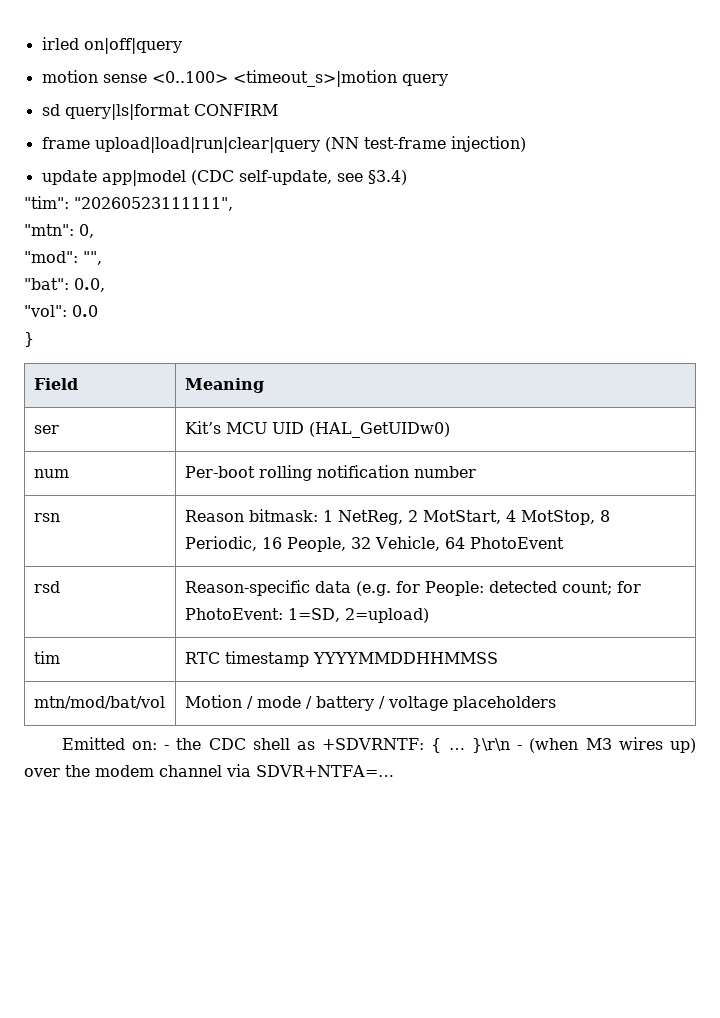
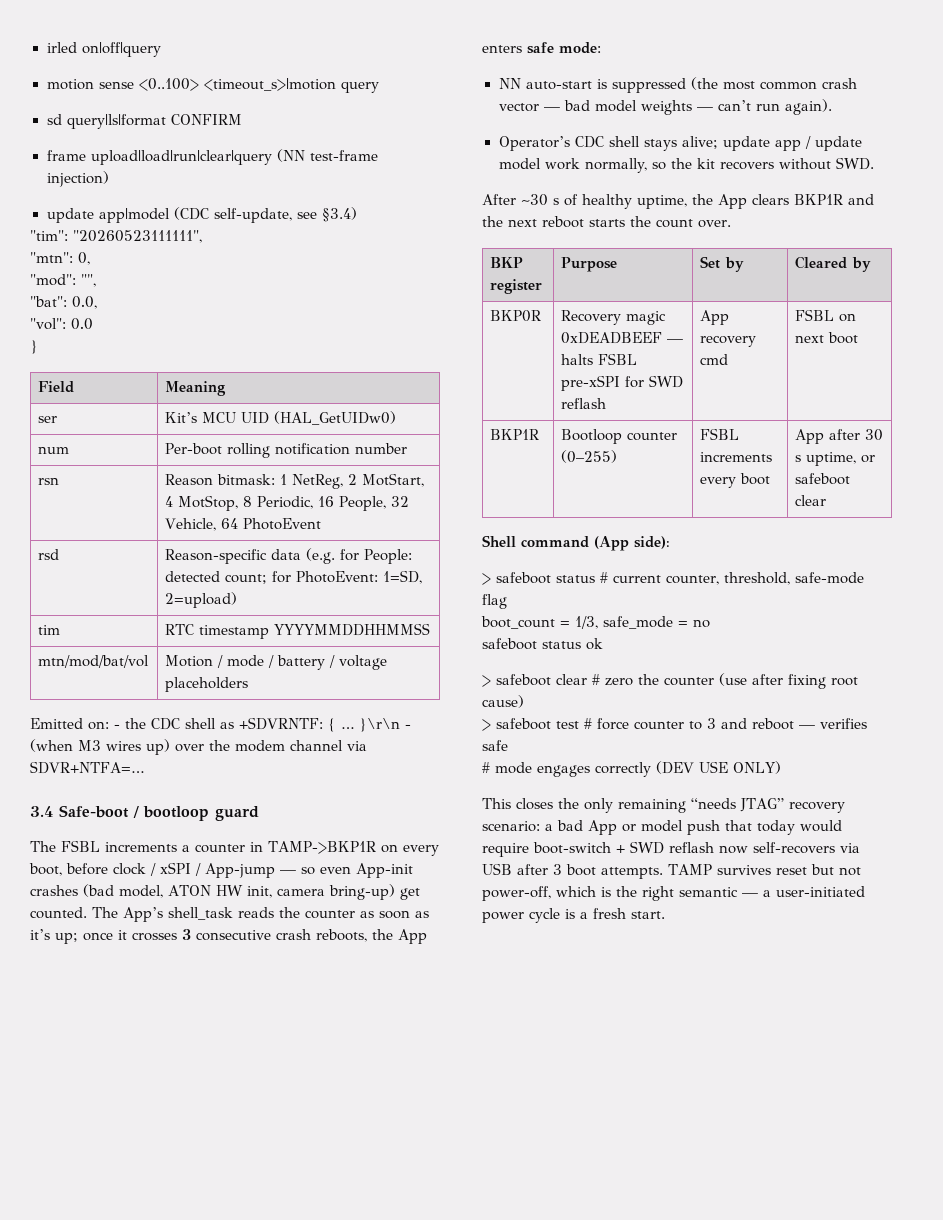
(394, 771) none -> [30,805,259,821] [30,840,439,856] [29,862,413,878] [30,884,420,900] [30,907,429,922] [30,929,427,944] [482,42,601,54] [498,77,857,93] [498,99,832,115] [498,136,862,151] [498,157,875,173] [482,194,874,209] [482,216,731,228] [490,257,524,268] [490,279,543,294] [561,257,618,272] [700,256,745,272] [795,256,872,272] [490,310,542,322] [561,310,667,325] [561,332,684,344] [561,353,638,365] [561,375,684,391] [561,398,607,409] [700,310,730,325] [700,335,757,347] [700,354,729,365] [795,309,857,322] [795,332,859,344] [490,429,540,440] [561,429,678,444] [561,450,618,463] [700,428,740,440] [700,452,773,462] [700,473,771,488] [795,429,884,444] [795,452,876,466] [795,473,851,485] [795,495,827,506] [482,535,670,551] [482,572,864,585] [482,594,507,609] [481,616,710,629] [482,638,603,650] [482,673,858,689] [482,695,524,708] [482,718,867,731] [482,740,508,751] [482,761,781,777] [482,798,845,813] [482,820,842,835] [482,841,860,857] [482,863,861,879] [482,886,865,901] [482,908,665,923] // 3.4 Safe-boot / bootloop guard // The FSBL increments a counter in TAMP->BKP1R on every boot, before clock / xSPI / App-jump — so even App-init crashes (bad model, ATON HW init, camera bring-up) get counted. The App’s shell_task reads the counter as soon as it’s up; once it crosses 3 consecutive crash reboots, the App enters safe mode: // NN auto-start is suppressed (the most common crash vector — bad model weights — can’t run again). // Operator’s CDC shell stays alive; update app / update model work normally, so the kit recovers without SWD. // After ~30 s of healthy uptime, the App clears BKP1R and the next reboot starts the count over. // BKP register | Purpose | Set by | Cleared by // BKP0R | Recovery magic 0xDEADBEEF — halts FSBL pre-xSPI for SWD reflash | App recovery cmd | FSBL on next boot // BKP1R | Bootloop counter (0–255) | FSBL increments every boot | App after 30 s uptime, or safeboot clear // Shell command (App side): // > safeboot status # current counter, threshold, safe-mode flag // boot_count = 1/3, safe_mode = no // safeboot status ok // > safeboot clear # zero the counter (use after fixing root cause) // > safeboot test # force counter to 3 and reboot — verifies safe // # mode engages correctly (DEV USE ONLY) // This closes the only remaining “needs JTAG” recovery scenario: a bad App or model push that today would require boot-switch + SWD reflash now self-recovers via USB after 3 boot attempts. TAMP survives reset but not power-off, which is the right semantic — a user-initiated power cycle is a fresh start.

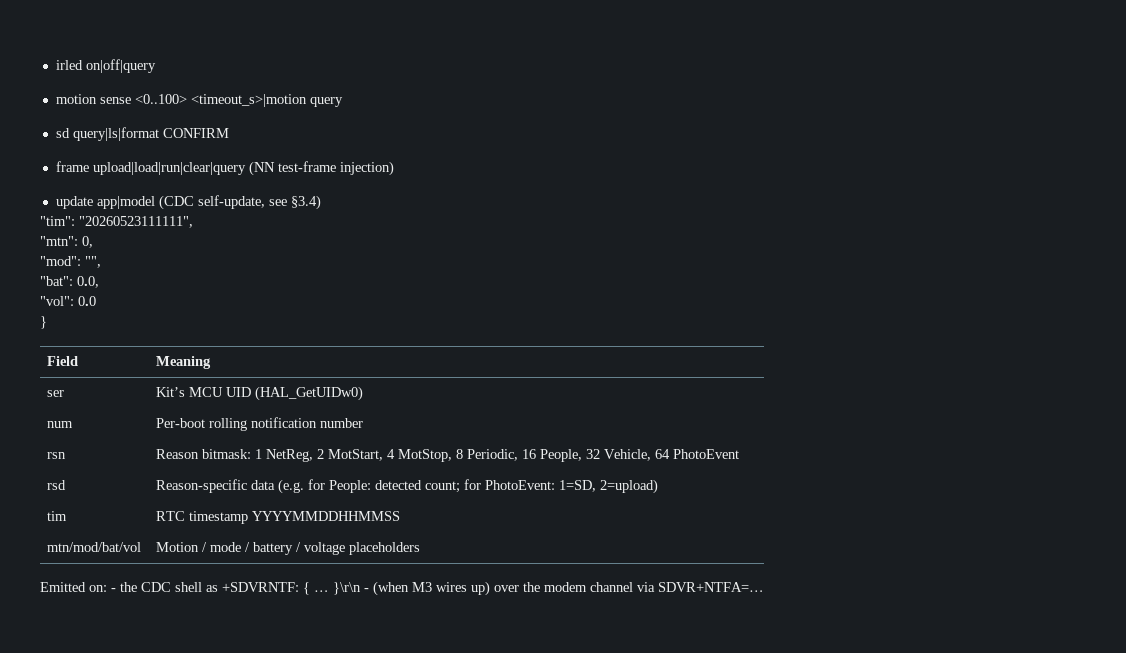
[30,805,259,821] [30,840,439,856] [29,862,413,878] [30,884,420,900] [30,907,429,922] [30,929,427,944] [482,42,601,54] [498,77,857,93] [498,99,832,115] [498,136,862,151] [498,157,875,173] [482,194,874,209] [482,216,731,228] [490,257,524,268] [490,279,543,294] [561,257,618,272] [700,256,745,272] [795,256,872,272] [490,310,542,322] [561,310,667,325] [561,332,684,344] [561,353,638,365] [561,375,684,391] [561,398,607,409] [700,310,730,325] [700,335,757,347] [700,354,729,365] [795,309,857,322] [795,332,859,344] [490,429,540,440] [561,429,678,444] [561,450,618,463] [700,428,740,440] [700,452,773,462] [700,473,771,488] [795,429,884,444] [795,452,876,466] [795,473,851,485] [795,495,827,506] [482,535,670,551] [482,572,864,585] [482,594,507,609] [481,616,710,629] [482,638,603,650] [482,673,858,689] [482,695,524,708] [482,718,867,731] [482,740,508,751] [482,761,781,777] [482,798,845,813] [482,820,842,835] [482,841,860,857] [482,863,861,879] [482,886,865,901] [482,908,665,923] // 3.4 Safe-boot / bootloop guard // The FSBL increments a counter in TAMP->BKP1R on every boot, before clock / xSPI / App-jump — so even App-init crashes (bad model, ATON HW init, camera bring-up) get counted. The App’s shell_task reads the counter as soon as it’s up; once it crosses 3 consecutive crash reboots, the App enters safe mode: // NN auto-start is suppressed (the most common crash vector — bad model weights — can’t run again). // Operator’s CDC shell stays alive; update app / update model work normally, so the kit recovers without SWD. // After ~30 s of healthy uptime, the App clears BKP1R and the next reboot starts the count over. // BKP register | Purpose | Set by | Cleared by // BKP0R | Recovery magic 0xDEADBEEF — halts FSBL pre-xSPI for SWD reflash | App recovery cmd | FSBL on next boot // BKP1R | Bootloop counter (0–255) | FSBL increments every boot | App after 30 s uptime, or safeboot clear // Shell command (App side): // > safeboot status # current counter, threshold, safe-mode flag // boot_count = 1/3, safe_mode = no // safeboot status ok // > safeboot clear # zero the counter (use after fixing root cause) // > safeboot test # force counter to 3 and reboot — verifies safe // # mode engages correctly (DEV USE ONLY) // This closes the only remaining “needs JTAG” recovery scenario: a bad App or model push that today would require boot-switch + SWD reflash now self-recovers via USB after 3 boot attempts. TAMP survives reset but not power-off, which is the right semantic — a user-initiated power cycle is a fresh start. -> (764, 587) none

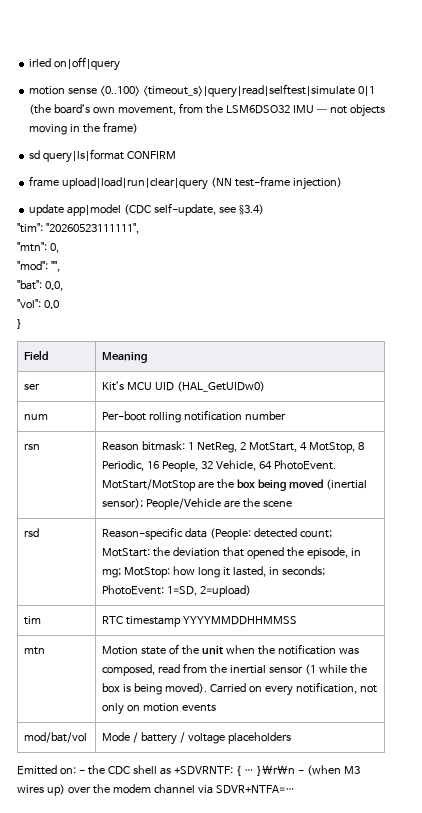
[190,94,343,107] <timeout_s>|motion query -> [143,84,375,98] [29,103,385,117] [29,122,139,135] <timeout_s>|query|read|selftest|simulate 0|1 (the board’s own movement, from the LSM6DSO32 IMU — not objects moving in the frame)
[673,449,740,459] [47,480,67,490] [156,479,482,494] PhotoEvent // rsd | Reason-specific data (e.g. for People: detected count; for -> [273,460,336,470] [102,479,367,491] [102,498,292,510] [24,528,40,537] [102,527,332,540] [102,547,361,559] [102,566,325,578] PhotoEvent. MotStart/MotStop are the box being moved (inertial sensor); People/Vehicle are the scene // rsd | Reason-specific data (People: detected count; MotStart: the deviation that opened the episode, in mg; MotStop: how long it lasted, in seconds;
[47,542,142,552] mtn/mod/bat/vol -> [24,647,46,655] mtn
[202,542,242,552] / mode -> [141,644,359,655] [102,663,367,676] [102,682,377,696] [102,703,216,715] [24,732,88,743] [102,732,131,742] state of the unit when the notification was composed, read from the inertial sensor (1 while the box is being moved). Carried on every notification, not only on motion events // mod/bat/vol | Mode

